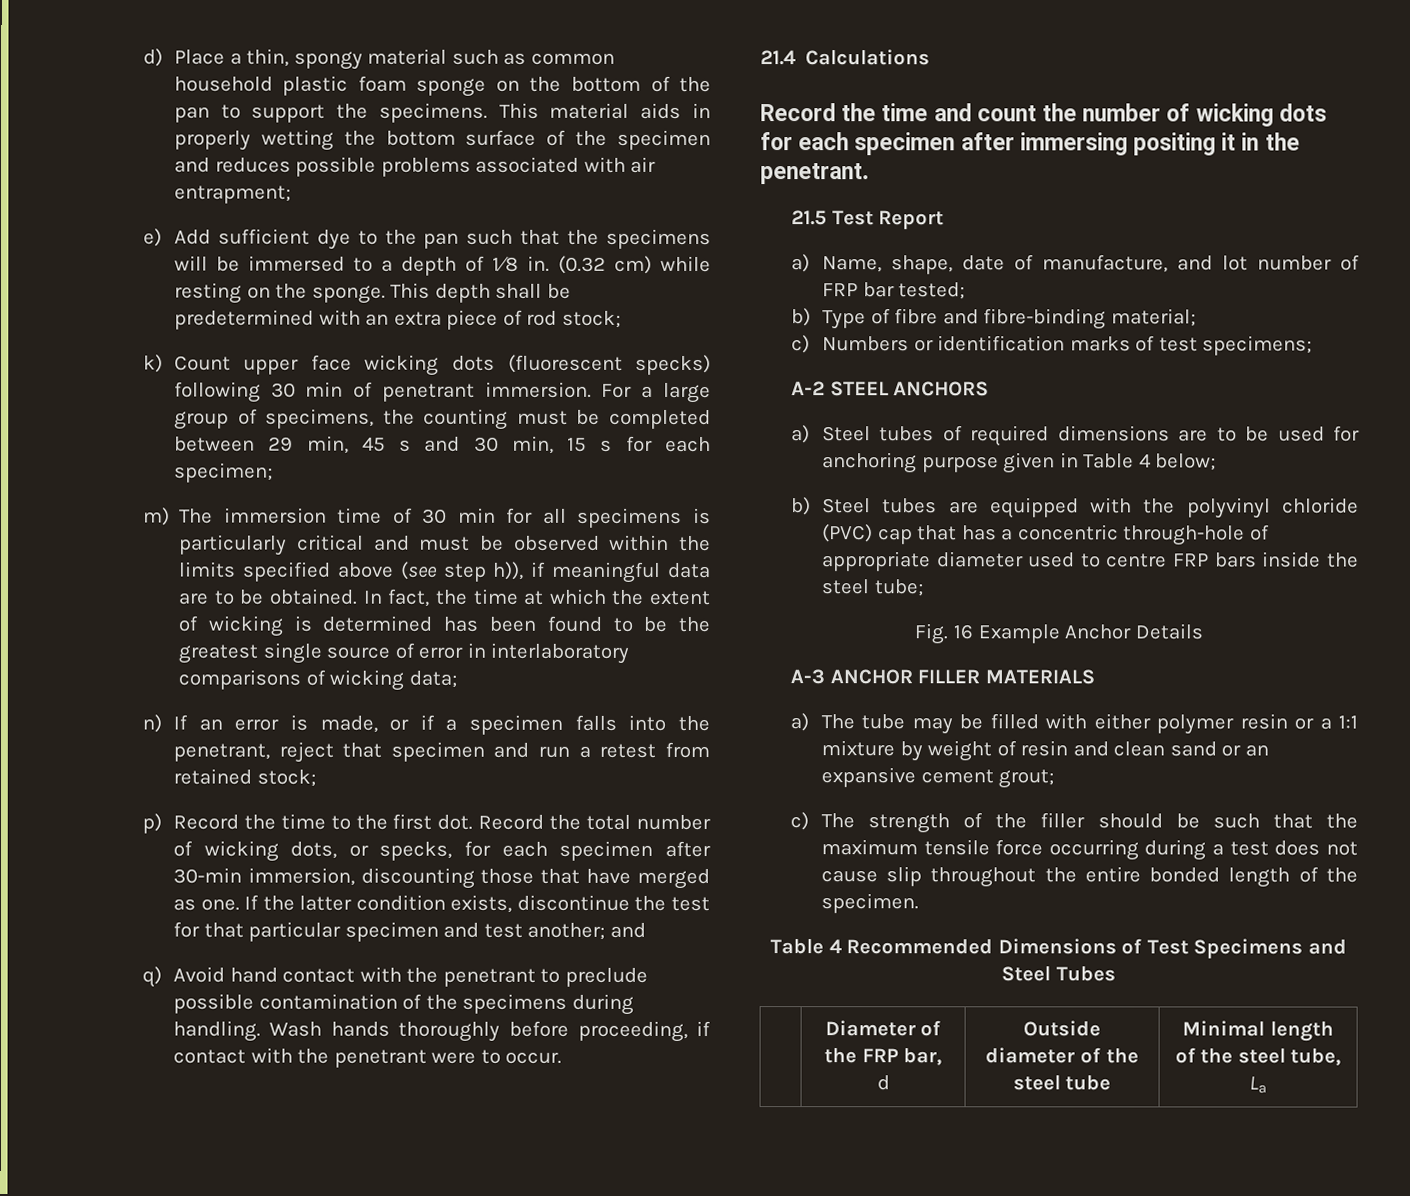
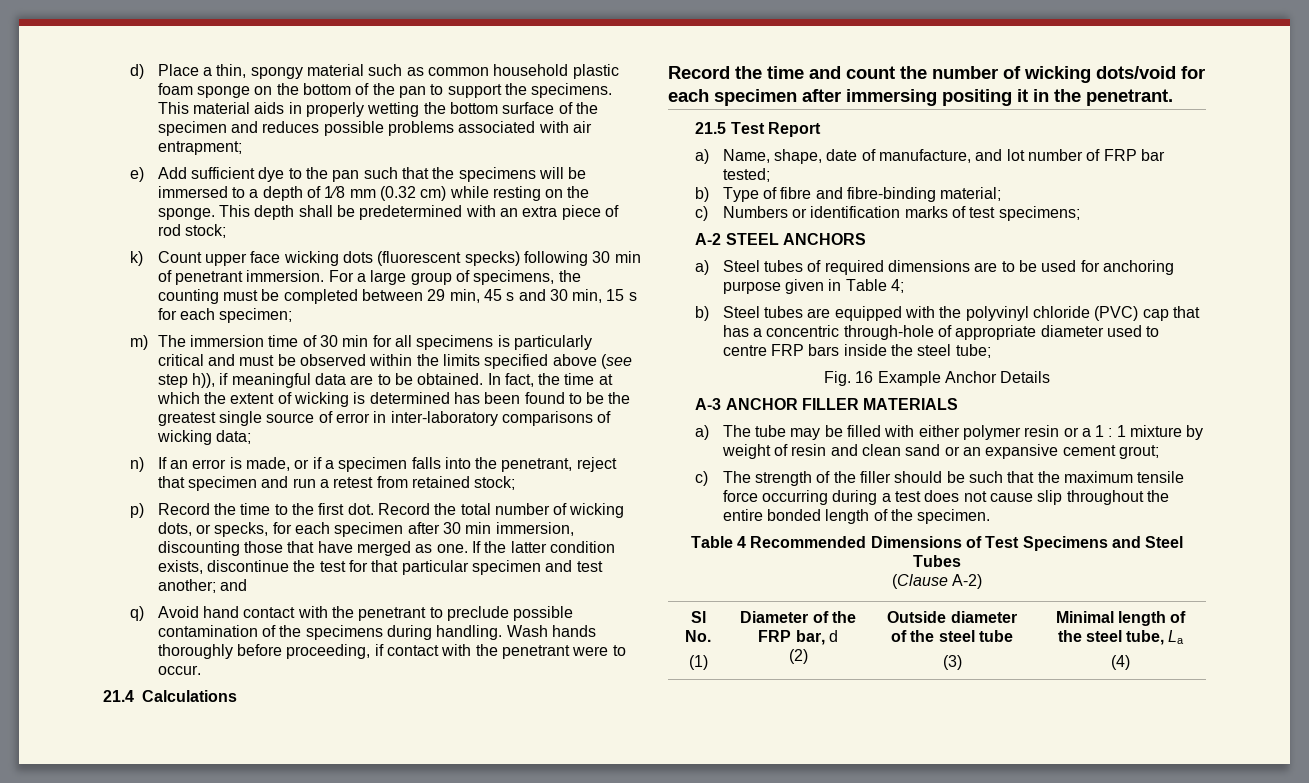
[526,255,550,272] in. -> [349,189,376,198] mm
[490,642,630,664] interlaboratory -> [390,411,498,426] inter-laboratory
[172,867,242,884] 30-min -> [442,522,492,534] 30 min
[1278,103,1327,122] dots -> [1096,66,1176,79] dots/void
[1138,453,1217,471] 4 below; -> [890,279,904,293] 4;
[1338,715,1358,729] 1:1 -> [1095,425,1126,437] 1 : 1
(1116, 973) // -> [891,574,983,589] [690,611,706,623] [685,630,711,642] [688,655,708,670] // (Clause A-2) // Sl No. // (1)
(890, 1083) none -> [788,649,808,664] // (2)
(1112, 1082) none -> [942,655,962,670] // (3)
(1267, 1085) none -> [1111,655,1130,670] // (4)

